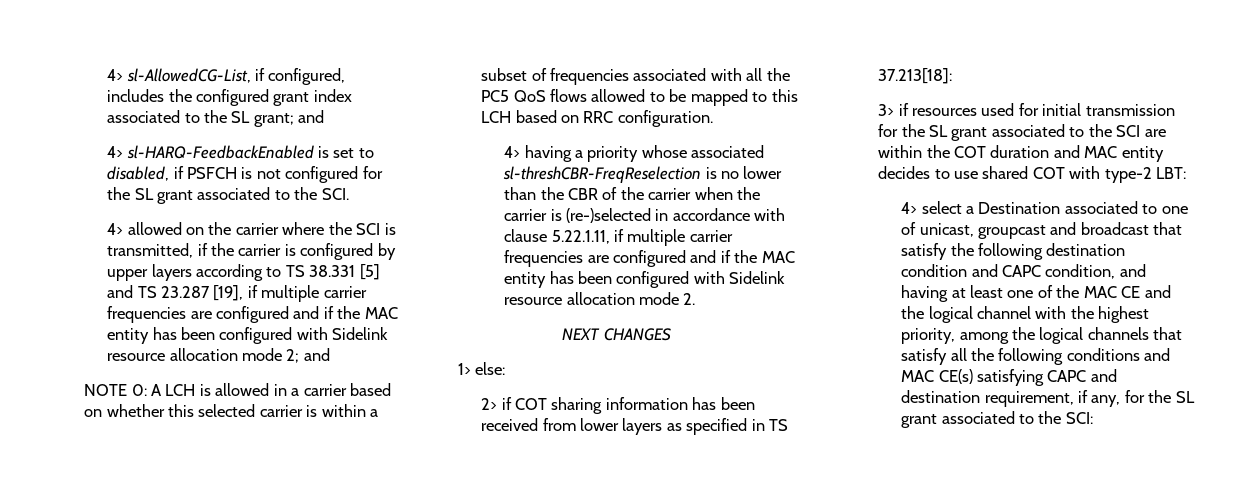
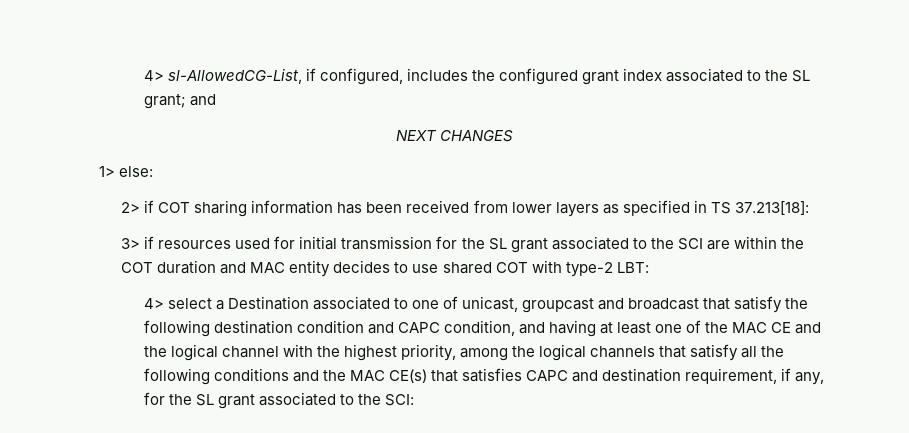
[107,145,374,159] [107,166,383,183] [107,187,349,204] [107,222,396,235] [107,243,396,260] [107,264,380,281] [107,285,367,302] [107,306,398,323] [107,327,389,344] [107,348,330,363] [84,383,392,396] [84,404,379,417] [481,68,790,85] [481,89,798,106] [481,110,713,127] [504,145,765,162] [503,166,783,183] [504,187,761,200] [504,208,786,223] [504,229,733,246] [504,250,795,267] [504,271,786,288] [504,292,696,305] // 4> sl-HARQ-FeedbackEnabled is set to disabled, if PSFCH is not configured for the SL grant associated to the SCI. // 4> allowed on the carrier where the SCI is transmitted, if the carrier is configured by upper layers according to TS 38.331 [5] and TS 23.287 [19], if multiple carrier frequencies are configured and if the MAC entity has been configured with Sidelink resource allocation mode 2; and // NOTE 0: A LCH is allowed in a carrier based on whether this selected carrier is within a subset of frequencies associated with all the PC5 QoS flows allowed to be mapped to this LCH based on RRC configuration. // 4> having a priority whose associated sl-threshCBR-FreqReselection is no lower than the CBR of the carrier when the carrier is (re-)selected in accordance with clause 5.22.1.11, if multiple carrier frequencies are configured and if the MAC entity has been configured with Sidelink resource allocation mode 2. -> (216, 100) none
(1171, 354) none -> [322,370,346,381] the
[977,369,1045,386] satisfying -> [431,368,523,382] that satisfies

